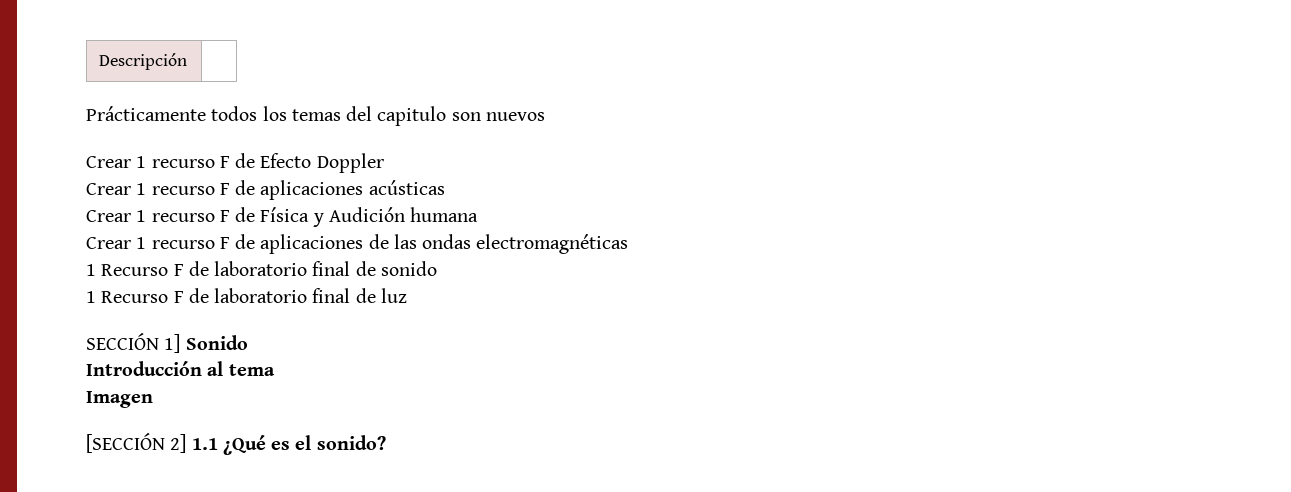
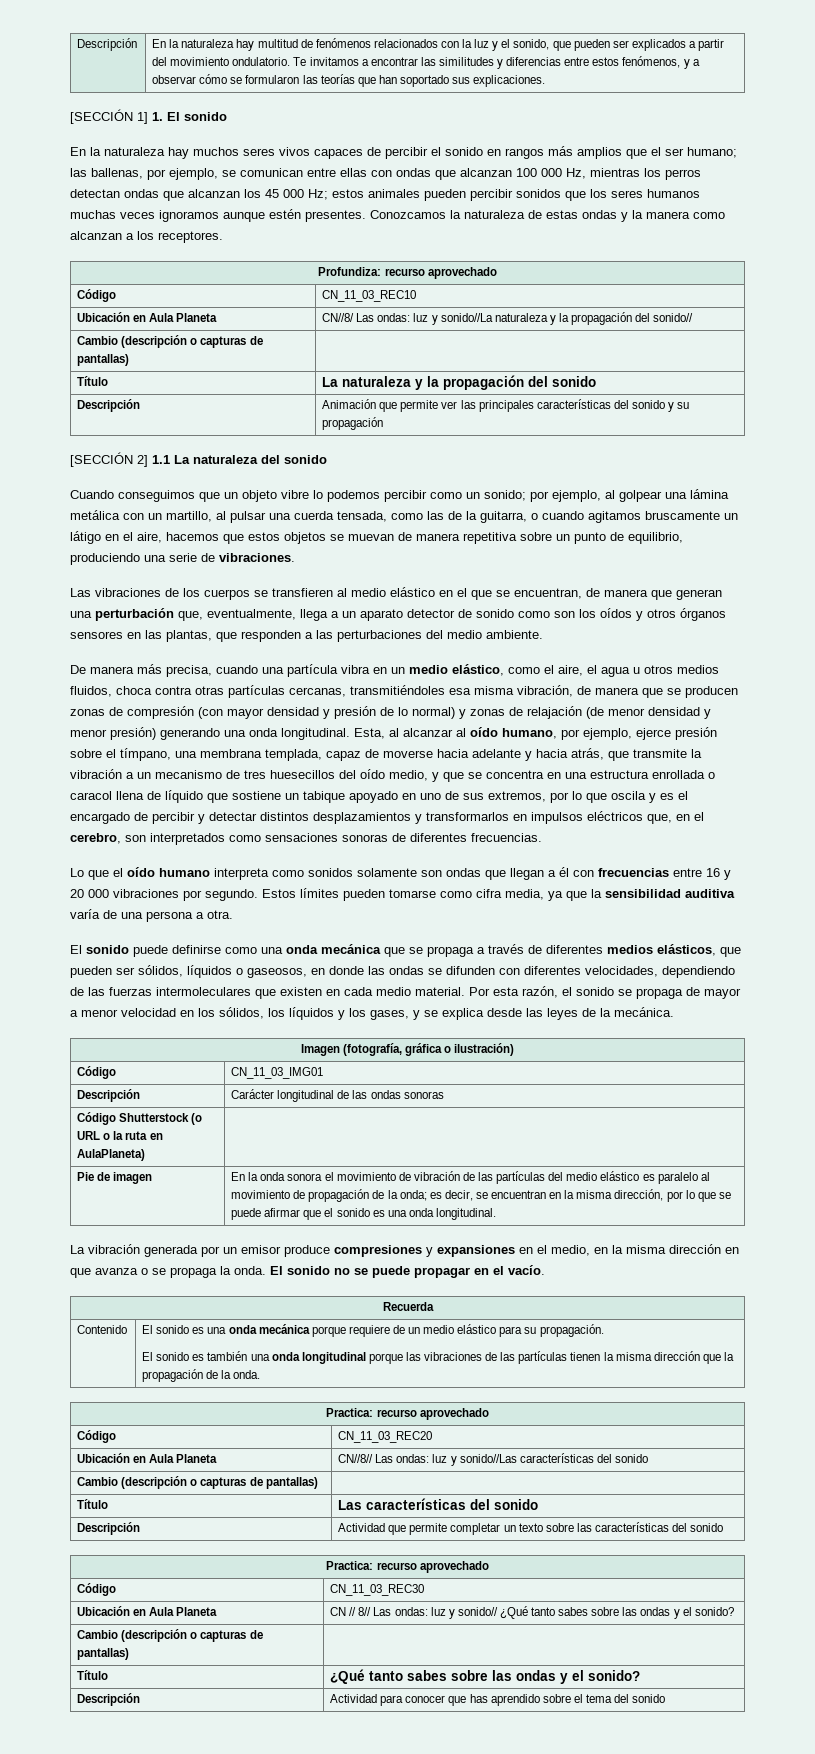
[99,53,188,70] [86,106,545,126] [86,153,384,173] [86,180,445,200] [86,207,479,227] [86,234,629,254] [86,261,437,276] [86,288,407,303] [86,332,248,353] [86,361,275,376] [86,391,153,408] [86,432,386,455] Descripción | // Prácticamente todos los temas del capitulo son nuevos // Crear 1 recurso F de Efecto Doppler // Crear 1 recurso F de aplicaciones acústicas // Crear 1 recurso F de Física y Audición humana // Crear 1 recurso F de aplicaciones de las ondas electromagnéticas // 1 Recurso F de laboratorio final de sonido // 1 Recurso F de laboratorio final de luz // SECCIÓN 1] Sonido // Introducción al tema // Imagen // [SECCIÓN 2] 1.1 ¿Qué es el sonido? -> [77,38,138,51] [152,38,725,51] [152,56,700,69] [152,74,546,87] [70,109,227,124] [70,146,737,159] [70,168,701,180] [70,189,700,201] [70,209,725,222] [70,231,223,243] [318,267,497,279] [77,289,117,302] [322,290,417,302] [77,312,218,322] [322,312,694,325] [77,335,263,348] [77,354,130,366] [77,376,109,386] [322,375,597,390] [77,399,141,412] [322,399,690,412] [322,417,384,430] [70,452,327,467] [70,489,729,502] [70,510,738,523] [70,531,683,544] [70,553,295,565] [70,587,722,600] [70,608,726,621] [70,630,543,642] [70,664,719,677] [70,685,738,698] [70,706,711,719] [70,727,717,740] [70,748,702,761] [70,769,715,782] [70,790,688,803] [70,811,704,824] [70,833,542,845] [70,867,731,880] [70,888,735,901] [70,909,233,922] [70,944,741,957] [70,965,735,978] [70,986,741,999] [70,1007,674,1020] [300,1043,515,1056] [77,1066,117,1079] [231,1067,324,1079] [77,1089,141,1102] [231,1089,444,1102] [77,1112,203,1125] [77,1131,163,1140] [77,1149,146,1161] [77,1172,153,1184] [231,1171,710,1184] [231,1189,731,1202] [231,1208,496,1220] [70,1244,739,1257] [70,1265,545,1278] [382,1302,434,1311] [77,1325,128,1334] [142,1324,604,1337] [142,1351,734,1364] [142,1369,261,1382] [326,1408,489,1420] [77,1430,117,1443] [338,1431,433,1443] [77,1453,218,1463] [338,1453,648,1466] [77,1476,318,1489] [77,1499,109,1509] [338,1498,539,1510] [77,1522,141,1535] [338,1522,724,1535] [326,1561,489,1573] [77,1583,117,1596] [330,1584,425,1596] [77,1606,218,1616] [330,1606,734,1619] [77,1629,263,1642] [77,1648,130,1660] [77,1670,109,1680] [330,1669,641,1684] [77,1693,141,1706] [330,1694,666,1706] Descripción | En la naturaleza hay multitud de fenómenos relacionados con la luz y el sonido, que pueden ser explicados a partir del movimiento ondulatorio. Te invitamos a encontrar las similitudes y diferencias entre estos fenómenos, y a observar cómo se formularon las teorías que han soportado sus explicaciones. // [SECCIÓN 1] 1. El sonido // En la naturaleza hay muchos seres vivos capaces de percibir el sonido en rangos más amplios que el ser humano; las ballenas, por ejemplo, se comunican entre ellas con ondas que alcanzan 100 000 Hz, mientras los perros detectan ondas que alcanzan los 45 000 Hz; estos animales pueden percibir sonidos que los seres humanos muchas veces ignoramos aunque estén presentes. Conozcamos la naturaleza de estas ondas y la manera como alcanzan a los receptores. // Profundiza: recurso aprovechado // Código | CN_11_03_REC10 // Ubicación en Aula Planeta | CN//8/ Las ondas: luz y sonido//La naturaleza y la propagación del sonido// // Cambio (descripción o capturas de pantallas) | // Título | La naturaleza y la propagación del sonido // Descripción | Animación que permite ver las principales características del sonido y su propagación // [SECCIÓN 2] 1.1 La naturaleza del sonido // Cuando conseguimos que un objeto vibre lo podemos percibir como un sonido; por ejemplo, al golpear una lámina metálica con un martillo, al pulsar una cuerda tensada, como las de la guitarra, o cuando agitamos bruscamente un látigo en el aire, hacemos que estos objetos se muevan de manera repetitiva sobre un punto de equilibrio, produciendo una serie de vibraciones. // Las vibraciones de los cuerpos se transfieren al medio elástico en el que se encuentran, de manera que generan una perturbación que, eventualmente, llega a un aparato detector de sonido como son los oídos y otros órganos sensores en las plantas, que responden a las perturbaciones del medio ambiente. // De manera más precisa, cuando una partícula vibra en un medio elástico, como el aire, el agua u otros medios fluidos, choca contra otras partículas cercanas, transmitiéndoles esa misma vibración, de manera que se producen zonas de compresión (con mayor densidad y presión de lo normal) y zonas de relajación (de menor densidad y menor presión) generando una onda longitudinal. Esta, al alcanzar al oído humano, por ejemplo, ejerce presión sobre el tímpano, una membrana templada, capaz de moverse hacia adelante y hacia atrás, que transmite la vibración a un mecanismo de tres huesecillos del oído medio, y que se concentra en una estructura enrollada o caracol llena de líquido que sostiene un tabique apoyado en uno de sus extremos, por lo que oscila y es el encargado de percibir y detectar distintos desplazamientos y transformarlos en impulsos eléctricos que, en el cerebro, son interpretados como sensaciones sonoras de diferentes frecuencias. // Lo que el oído humano interpreta como sonidos solamente son ondas que llegan a él con frecuencias entre 16 y 20 000 vibraciones por segundo. Estos límites pueden tomarse como cifra media, ya que la sensibilidad auditiva varía de una persona a otra. // El sonido puede definirse como una onda mecánica que se propaga a través de diferentes medios elásticos, que pueden ser sólidos, líquidos o gaseosos, en donde las ondas se difunden con diferentes velocidades, dependiendo de las fuerzas intermoleculares que existen en cada medio material. Por esta razón, el sonido se propaga de mayor a menor velocidad en los sólidos, los líquidos y los gases, y se explica desde las leyes de la mecánica. // Imagen (fotografía, gráfica o ilustración) // Código | CN_11_03_IMG01 // Descripción | Carácter longitudinal de las ondas sonoras // Código Shutterstock (o URL o la ruta en AulaPlaneta) | // Pie de imagen | En la onda sonora el movimiento de vibración de las partículas del medio elástico es paralelo al movimiento de propagación de la onda; es decir, se encuentran en la misma dirección, por lo que se puede afirmar que el sonido es una onda longitudinal. // La vibración generada por un emisor produce compresiones y expansiones en el medio, en la misma dirección en que avanza o se propaga la onda. El sonido no se puede propagar en el vacío. // Recuerda // Contenido | El sonido es una onda mecánica porque requiere de un medio elástico para su propagación. // El sonido es también una onda longitudinal porque las vibraciones de las partículas tienen la misma dirección que la propagación de la onda. // Practica: recurso aprovechado // Código | CN_11_03_REC20 // Ubicación en Aula Planeta | CN//8// Las ondas: luz y sonido//Las características del sonido // Cambio (descripción o capturas de pantallas) | // Título | Las características del sonido // Descripción | Actividad que permite completar un texto sobre las características del sonido // Practica: recurso aprovechado // Código | CN_11_03_REC30 // Ubicación en Aula Planeta | CN // 8// Las ondas: luz y sonido// ¿Qué tanto sabes sobre las ondas y el sonido? // Cambio (descripción o capturas de pantallas) | // Título | ¿Qué tanto sabes sobre las ondas y el sonido? // Descripción | Actividad para conocer que has aprendido sobre el tema del sonido

